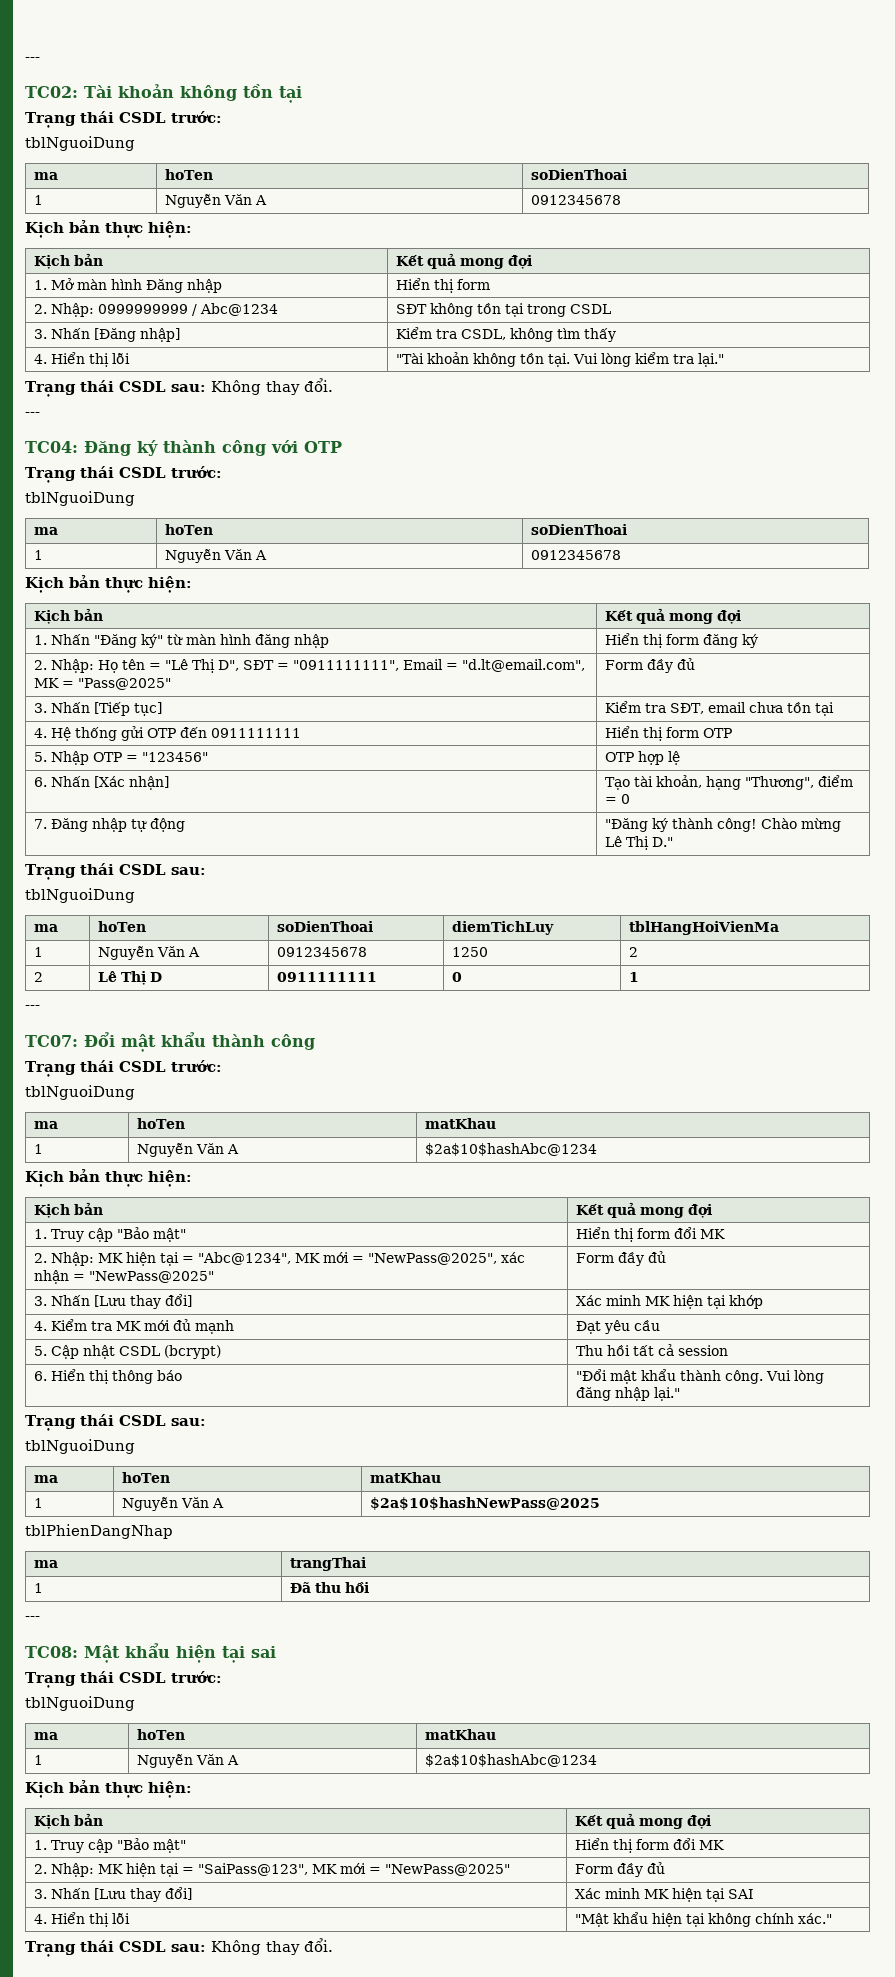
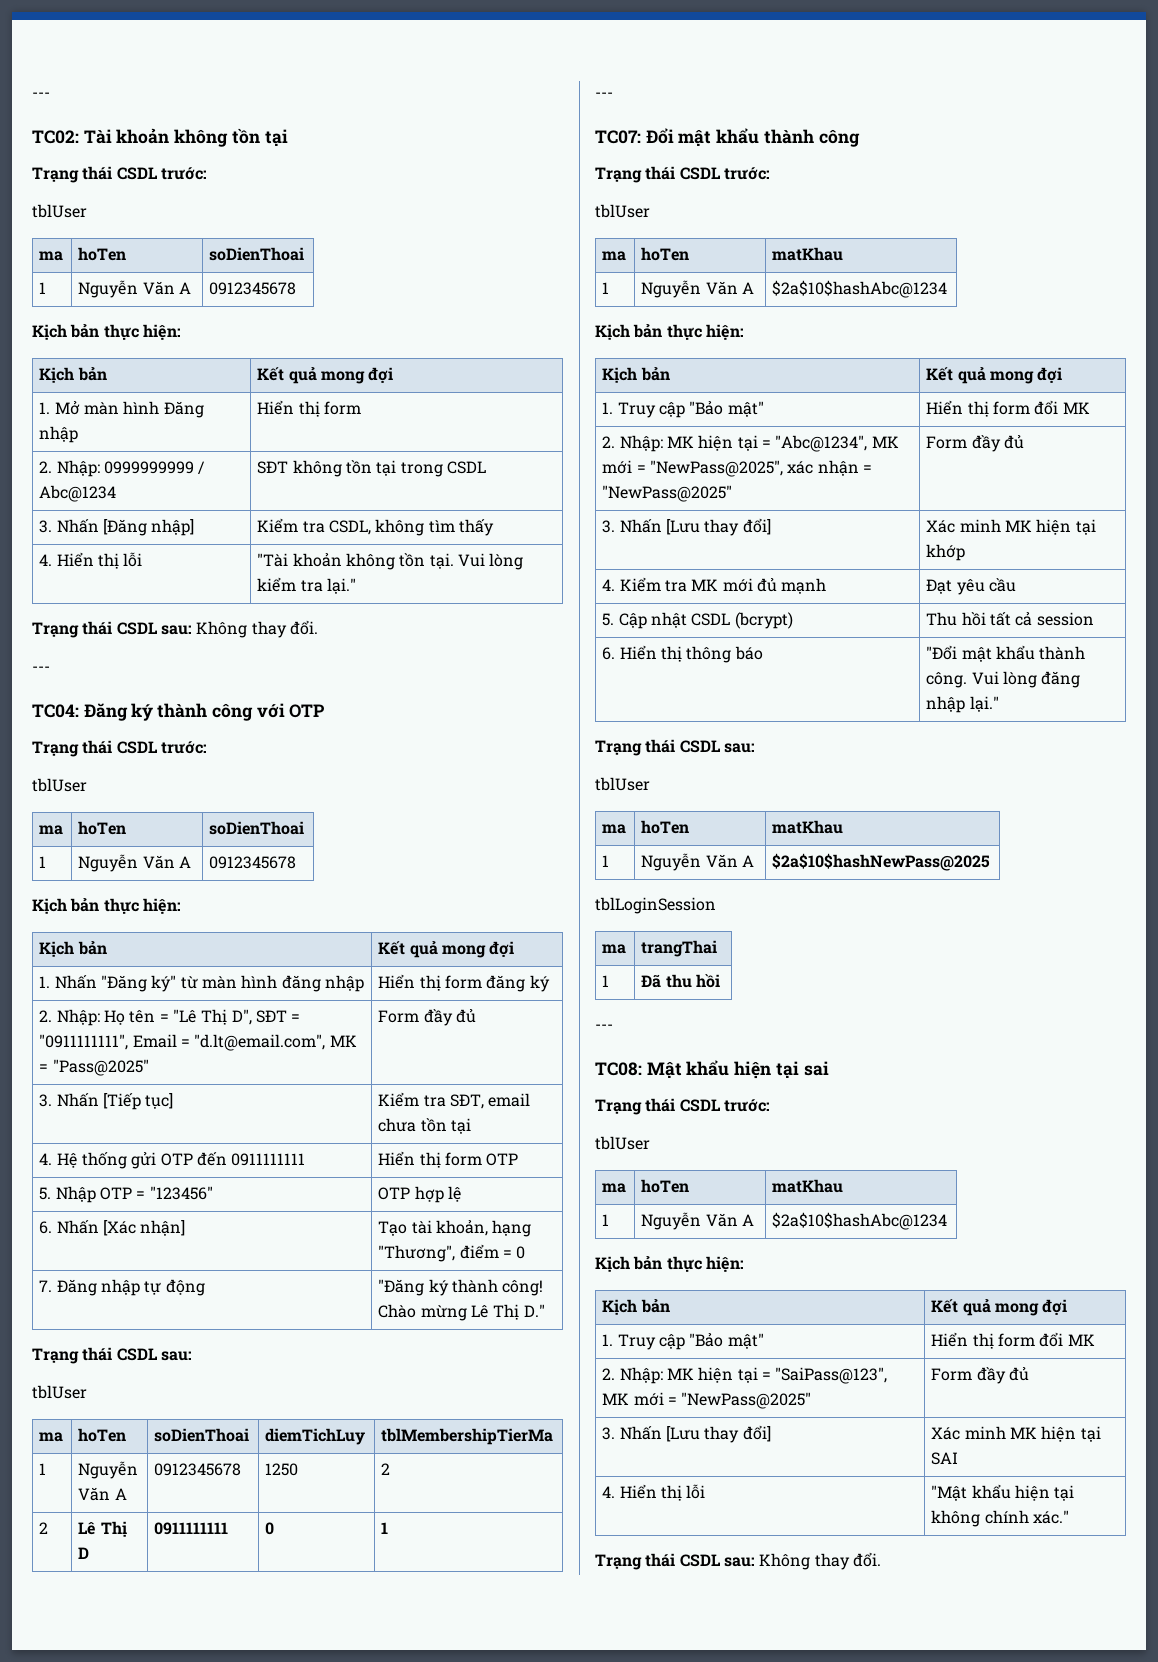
[25,136,135,151] tblNguoiDung -> [32,204,87,218] tblUser
[25,491,135,506] tblNguoiDung -> [32,778,87,792] tblUser
[25,888,135,903] tblNguoiDung -> [32,1385,87,1399] tblUser
[629,921,780,935] tblHangHoiVienMa -> [381,1428,554,1445] tblMembershipTierMa
[25,1085,135,1100] tblNguoiDung -> [595,204,650,218] tblUser
[25,1439,135,1454] tblNguoiDung -> [595,777,650,791] tblUser
[25,1524,173,1539] tblPhienDangNhap -> [595,897,716,914] tblLoginSession
[25,1696,135,1711] tblNguoiDung -> [595,1136,650,1150] tblUser

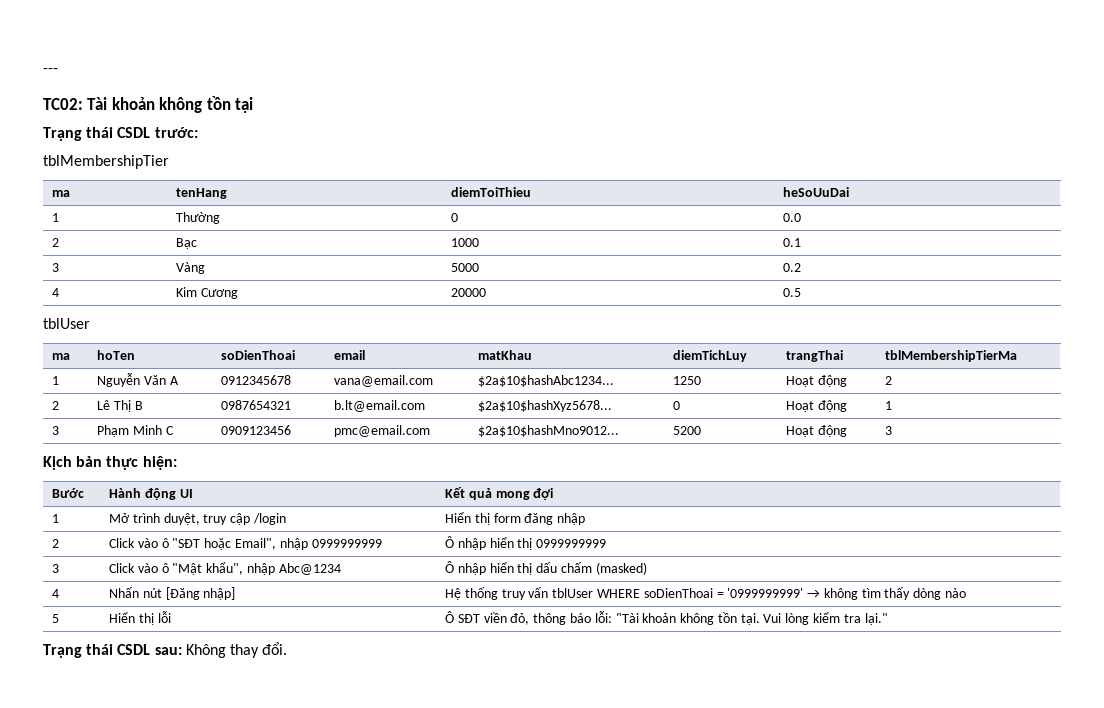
[32,204,87,218] [39,251,64,261] [78,247,127,261] [209,247,305,261] [39,282,47,294] [78,280,192,298] [209,282,297,295] [32,323,181,340] [39,366,107,383] [257,366,394,384] [39,400,204,418] [39,426,79,443] [257,400,362,417] [39,460,206,477] [39,485,117,502] [257,460,486,477] [39,519,195,536] [257,518,372,535] // tblUser // ma | hoTen | soDienThoai // 1 | Nguyễn Văn A | 0912345678 // Kịch bản thực hiện: // Kịch bản | Kết quả mong đợi // 1. Mở màn hình Đăng nhập | Hiển thị form // 2. Nhập: 0999999999 / Abc@1234 | SĐT không tồn tại trong CSDL // 3. Nhấn [Đăng nhập] | Kiểm tra CSDL, -> [43,155,169,169] [52,190,71,197] [176,188,228,199] [451,187,532,197] [783,187,850,197] [52,213,60,222] [176,212,221,224] [451,213,459,222] [783,213,802,222] [52,238,60,247] [176,238,198,249] [451,238,480,247] [783,238,802,247] [52,263,60,272] [176,262,206,274] [451,263,480,272] [783,263,802,272] [52,288,60,297] [176,287,238,299] [451,288,487,297] [783,288,802,297] [43,318,90,329] [52,353,71,360] [97,350,136,360] [221,350,296,360] [334,350,366,360] [478,350,533,360] [673,350,748,362] [786,350,844,362] [885,350,1018,362] [52,376,60,385] [97,373,179,387] [221,375,292,385] [334,375,434,387] [478,375,615,387] [673,376,702,385] [786,375,847,387] [885,376,893,385] [52,401,60,410] [97,400,143,412] [221,400,292,410] [334,400,426,412] [478,400,613,412] [673,401,681,410] [786,400,847,412] [885,401,893,410] [52,426,60,435] [97,425,174,437] [221,425,292,435] [334,425,431,437] [478,425,620,437] [673,426,702,435] [786,425,847,437] [885,426,893,435] [43,456,177,470] [52,488,85,498] [109,488,193,500] [445,487,554,500] [52,514,60,523] [109,513,287,525] [445,512,586,525] [52,539,60,548] [109,538,382,550] [445,536,607,550] [52,564,60,573] [109,562,341,575] [445,561,647,575] [52,589,60,598] [109,587,236,600] [445,587,821,600] // tblMembershipTier // ma | tenHang | diemToiThieu | heSoUuDai // 1 | Thường | 0 | 0.0 // 2 | Bạc | 1000 | 0.1 // 3 | Vàng | 5000 | 0.2 // 4 | Kim Cương | 20000 | 0.5 // tblUser // ma | hoTen | soDienThoai | email | matKhau | diemTichLuy | trangThai | tblMembershipTierMa // 1 | Nguyễn Văn A | 0912345678 | vana@email.com | $2a$10$hashAbc1234... | 1250 | Hoạt động | 2 // 2 | Lê Thị B | 0987654321 | b.lt@email.com | $2a$10$hashXyz5678... | 0 | Hoạt động | 1 // 3 | Phạm Minh C | 0909123456 | pmc@email.com | $2a$10$hashMno9012... | 5200 | Hoạt động | 3 // Kịch bản thực hiện: // Bước | Hành động UI | Kết quả mong đợi // 1 | Mở trình duyệt, truy cập /login | Hiển thị form đăng nhập // 2 | Click vào ô "SĐT hoặc Email", nhập 0999999999 | Ô nhập hiển thị 0999999999 // 3 | Click vào ô "Mật khẩu", nhập Abc@1234 | Ô nhập hiển thị dấu chấm (masked) // 4 | Nhấn nút [Đăng nhập] | Hệ thống truy vấn tblUser WHERE soDienThoai = '0999999999' →
[39,552,143,569] // 4. Hiển thị lỗi | -> [913,588,967,600] [52,614,60,623] [109,611,171,625] [445,611,612,625] dòng nào // 5 | Hiển thị lỗi | Ô SĐT viền đỏ, thông báo lỗi:
[32,666,50,672] [32,703,325,721] [32,740,207,757] [32,778,87,792] [39,825,64,835] [78,821,127,835] [209,821,305,835] [39,856,47,868] [78,854,192,872] [209,856,297,869] [32,897,181,914] [39,940,107,957] [378,940,515,958] [39,975,364,992] [378,974,550,992] [39,1009,301,1026] [39,1034,357,1051] [39,1059,149,1076] [378,1009,477,1026] [39,1093,174,1110] [378,1092,531,1109] [378,1118,472,1134] [39,1152,306,1169] [378,1151,519,1168] [39,1186,213,1203] [378,1186,463,1203] [39,1220,186,1236] [378,1219,532,1237] [378,1244,526,1262] [39,1279,205,1296] [378,1279,544,1296] [378,1304,545,1321] [32,1347,192,1364] [32,1385,87,1399] [39,1432,64,1442] [78,1428,127,1442] [154,1428,250,1442] [265,1428,366,1445] [381,1428,554,1445] [39,1463,47,1475] [78,1461,139,1479] [78,1487,127,1501] [154,1463,242,1476] [265,1463,299,1476] [381,1463,391,1475] [39,1522,49,1534] [78,1521,127,1537] [78,1547,90,1559] [154,1522,229,1535] [265,1522,275,1535] [381,1522,389,1534] [595,92,613,98] [595,128,860,147] [595,166,770,183] [595,204,650,218] [602,251,627,261] [641,247,690,261] [772,247,844,261] [602,282,610,294] [641,280,755,298] [772,280,948,298] [595,323,744,340] [602,366,670,383] [926,366,1063,384] [602,400,764,418] [926,400,1090,417] [602,435,899,452] [602,460,872,477] [602,485,733,502] [926,435,1025,452] [602,518,771,536] [926,519,1096,535] [926,544,966,561] [602,577,827,594] [926,578,1017,595] [602,612,793,629] [926,611,1094,626] [602,645,763,663] [926,645,1086,662] [926,671,1081,688] [926,696,999,713] [595,739,755,756] [595,777,650,791] [602,824,627,834] [641,820,690,834] [772,820,844,834] [602,855,610,867] [641,853,755,871] [772,853,991,871] [595,897,716,914] [602,944,627,954] [641,940,718,957] [602,975,610,987] [641,974,721,988] [595,1024,613,1030] [595,1060,829,1079] [595,1098,770,1115] [595,1136,650,1150] [602,1183,627,1193] [641,1179,690,1193] [772,1179,844,1193] [602,1214,610,1226] [641,1212,755,1230] [772,1212,948,1230] [595,1255,744,1272] [602,1298,670,1315] [931,1298,1068,1316] [602,1332,764,1350] [931,1332,1095,1349] [602,1367,888,1384] [602,1392,812,1409] [931,1367,1030,1384] [602,1425,771,1443] [931,1426,1101,1442] [931,1452,959,1465] [602,1484,706,1501] [931,1484,1075,1501] [931,1510,1070,1527] [595,1552,881,1570] // --- // TC04: Đăng ký thành công với OTP // Trạng thái CSDL trước: // tblUser // ma | hoTen | soDienThoai // 1 | Nguyễn Văn A | 0912345678 // Kịch bản thực hiện: // Kịch bản | Kết quả mong đợi // 1. Nhấn "Đăng ký" từ màn hình đăng nhập | Hiển thị form đăng ký // 2. Nhập: Họ tên = "Lê Thị D", SĐT = "0911111111", Email = "d.lt@email.com", MK = "Pass@2025" | Form đầy đủ // 3. Nhấn [Tiếp tục] | Kiểm tra SĐT, email chưa tồn tại // 4. Hệ thống gửi OTP đến 0911111111 | Hiển thị form OTP // 5. Nhập OTP = "123456" | OTP hợp lệ // 6. Nhấn [Xác nhận] | Tạo tài khoản, hạng "Thương", điểm = 0 // 7. Đăng nhập tự động | "Đăng ký thành công! Chào mừng Lê Thị D." // Trạng thái CSDL sau: // tblUser // ma | hoTen | soDienThoai | diemTichLuy | tblMembershipTierMa // 1 | Nguyễn Văn A | 0912345678 | 1250 | 2 // 2 | Lê Thị D | 0911111111 | 0 | 1 // --- // TC07: Đổi mật khẩu thành công // Trạng thái CSDL trước: // tblUser // ma | hoTen | matKhau // 1 | Nguyễn Văn A | $2a$10$hashAbc@1234 // Kịch bản thực hiện: // Kịch bản | Kết quả mong đợi // 1. Truy cập "Bảo mật" | Hiển thị form đổi MK // 2. Nhập: MK hiện tại = "Abc@1234", MK mới = "NewPass@2025", xác nhận = "NewPass@2025" | Form đầy đủ // 3. Nhấn [Lưu thay đổi] | Xác minh MK hiện tại khớp // 4. Kiểm tra MK mới đủ mạnh | Đạt yêu cầu // 5. Cập nhật CSDL (bcrypt) | Thu hồi tất cả session // 6. Hiển thị thông báo | "Đổi mật khẩu thành công. Vui lòng đăng nhập lại." // Trạng thái CSDL sau: // tblUser // ma | hoTen | matKhau // 1 | Nguyễn Văn A | $2a$10$hashNewPass@2025 // tblLoginSession // ma | trangThai // 1 | Đã thu hồi // --- // TC08: Mật khẩu hiện tại sai // Trạng thái CSDL trước: // tblUser // ma | hoTen | matKhau // 1 | Nguyễn Văn A | $2a$10$hashAbc@1234 // Kịch bản thực hiện: // Kịch bản | Kết quả mong đợi // 1. Truy cập "Bảo mật" | Hiển thị form đổi MK // 2. Nhập: MK hiện tại = "SaiPass@123", MK mới = "NewPass@2025" | Form đầy đủ // 3. Nhấn [Lưu thay đổi] | Xác minh MK hiện tại SAI // 4. Hiển thị lỗi | "Mật khẩu hiện tại không chính xác." // Trạng thái CSDL sau: Không thay đổi. -> (288, 648) none

